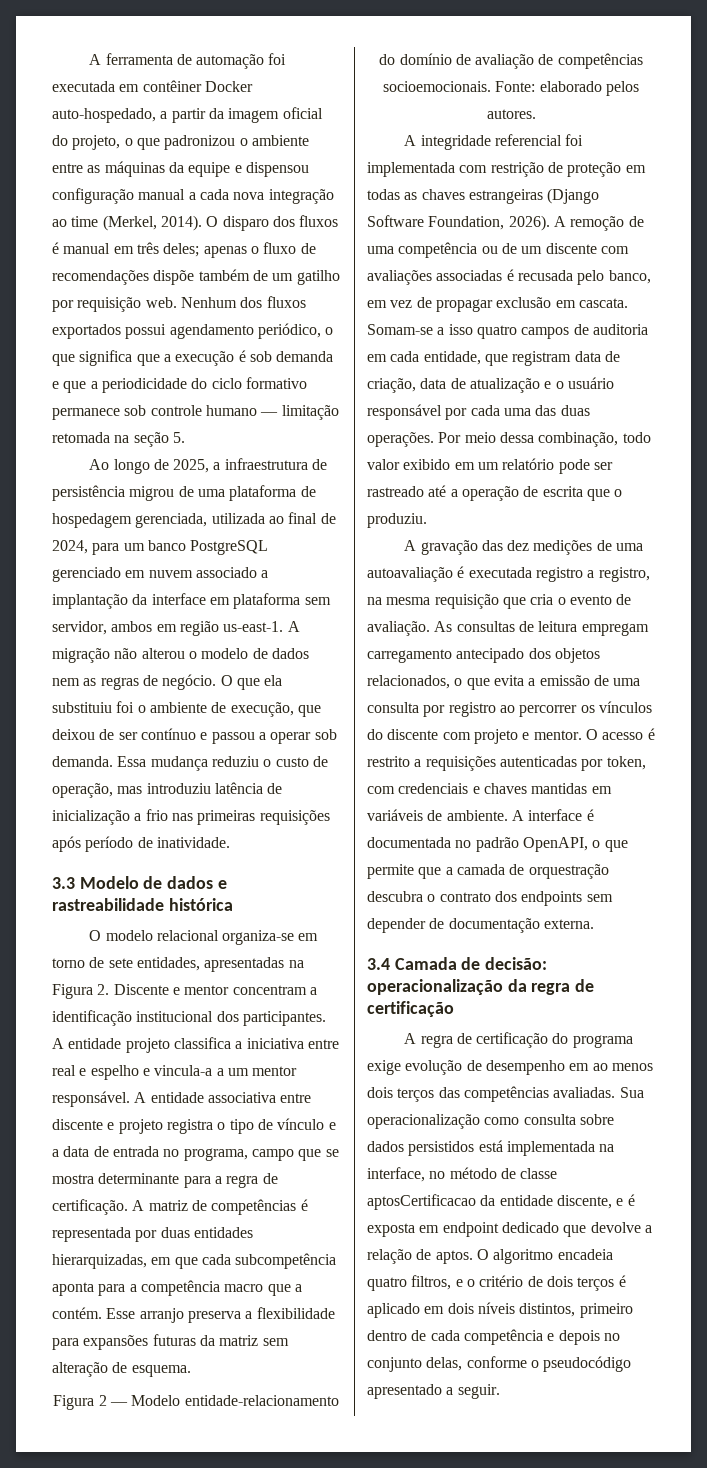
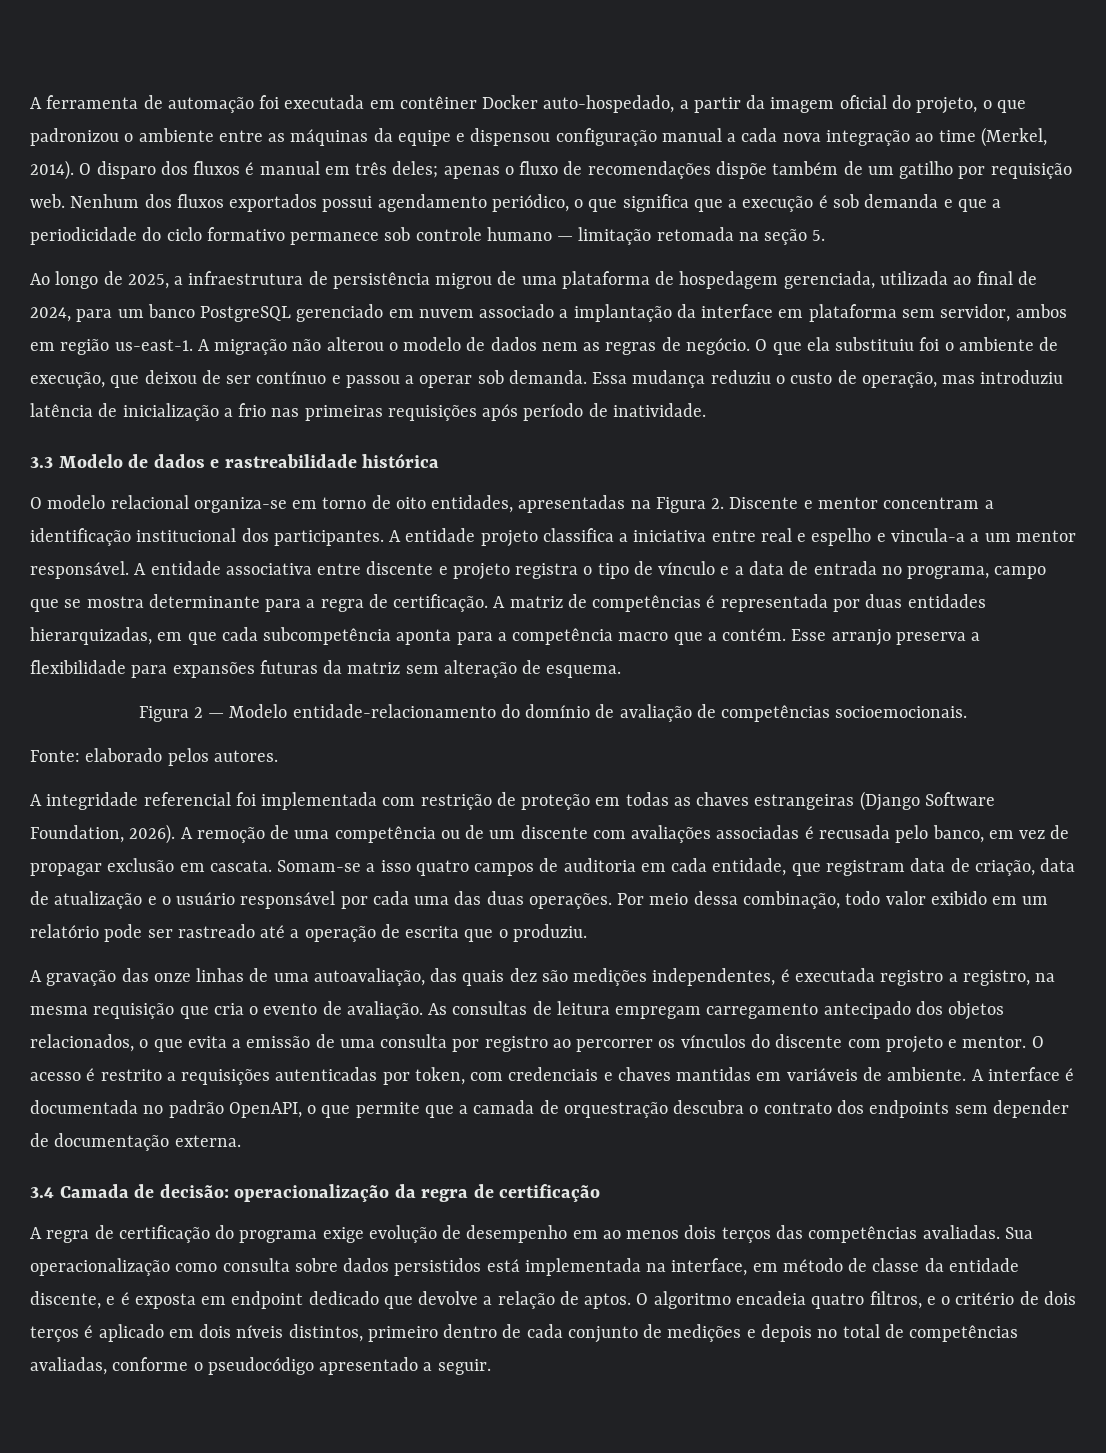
[108,958,133,968] sete -> [395,497,426,509] oito
(492, 86) none -> (968, 712) //
[507,540,644,555] [367,567,453,582] dez medições de uma autoavaliação -> [153,968,776,986] onze linhas de uma autoavaliação, das quais dez são medições independentes,
[429,1171,446,1179] no -> [752,1263,778,1272] em
[367,1194,476,1210] aptosCertificacao -> (920, 1265) none
[463,1329,620,1345] [367,1357,463,1372] competência e depois no conjunto delas, -> [567,1324,1019,1343] [30,1357,107,1375] conjunto de medições e depois no total de competências avaliadas,

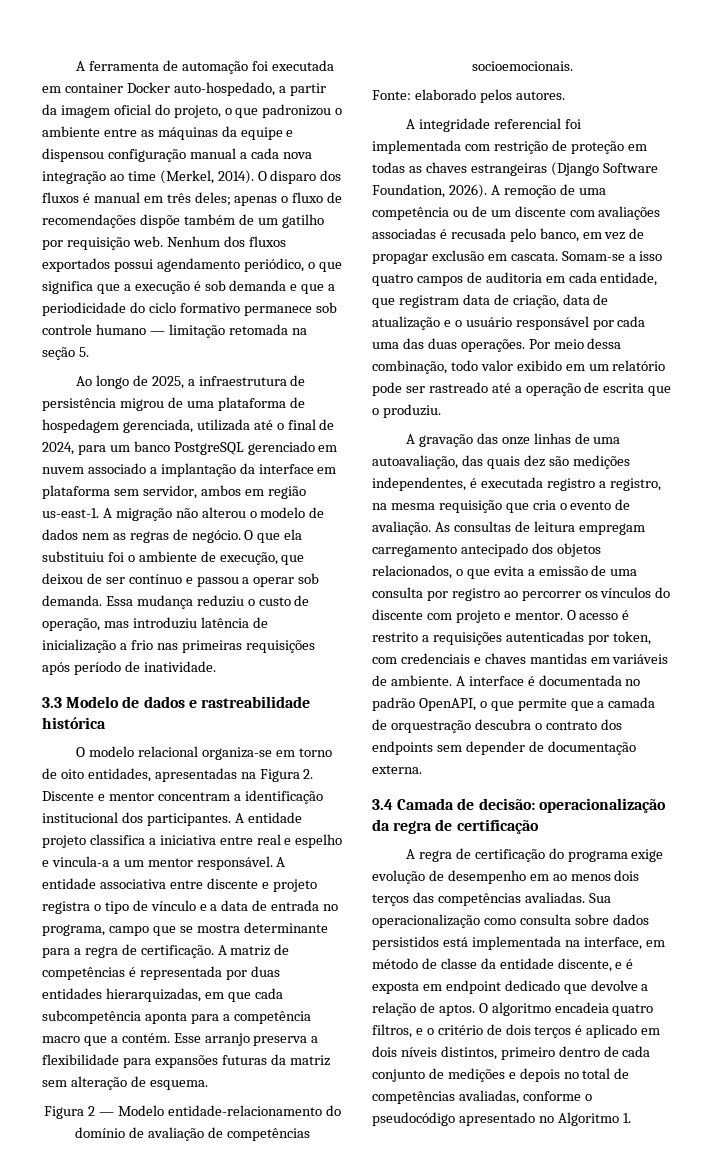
[399,96,477,109] contêiner -> [64,83,123,93] container
[953,276,972,285] ao -> [253,420,284,430] até o
[423,1359,491,1375] a seguir. -> [538,1112,631,1126] no Algoritmo 1.

